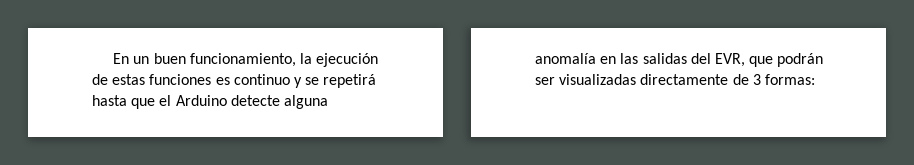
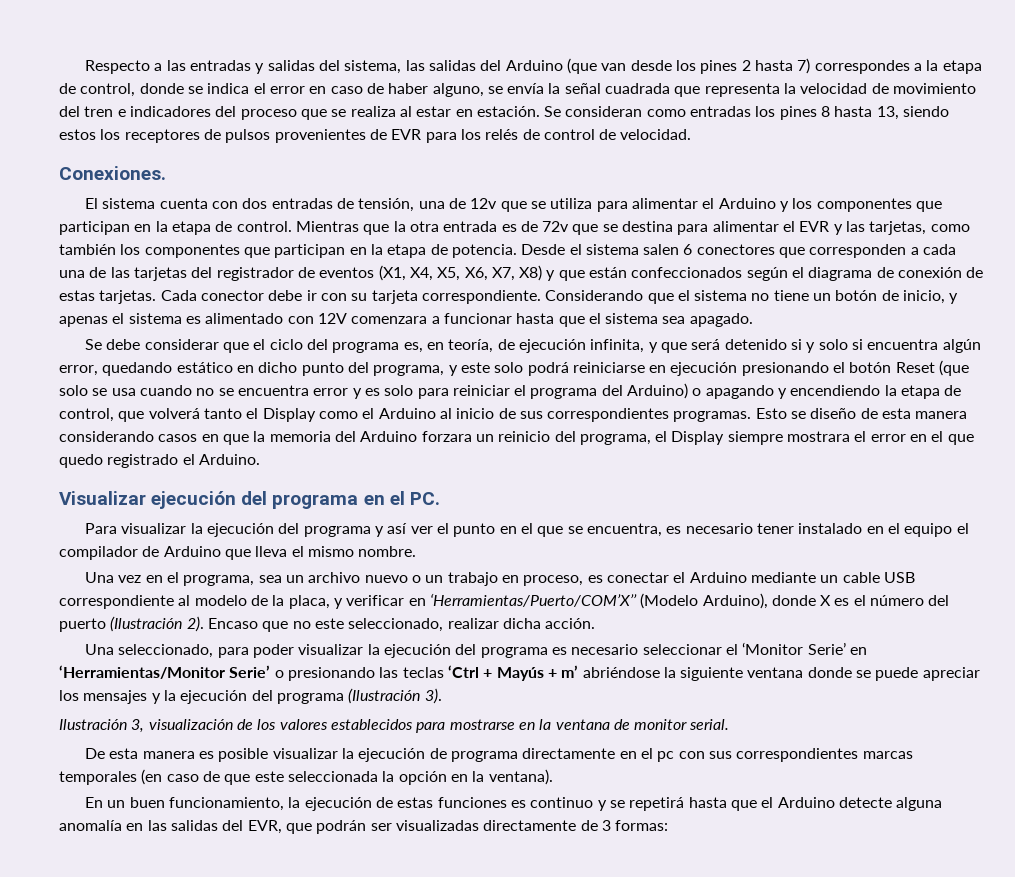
(113, 58) none -> [85,58,982,74] [59,83,977,97] [59,106,950,120] [59,129,692,143] [59,166,166,180] [85,198,942,212] [59,221,970,235] [59,244,957,258] [59,265,984,281] [59,290,959,304] [59,313,753,327] [85,339,981,353] [59,360,970,376] [59,383,962,399] [59,408,968,422] [59,431,974,445] [59,454,260,468] [59,491,440,509] [85,523,969,537] [59,546,417,560] [85,572,915,586] [59,593,950,609] [59,616,596,632] [85,642,867,658] [59,665,980,681] [59,688,442,704] [59,719,730,733] [85,748,913,762] [59,769,553,785] Respecto a las entradas y salidas del sistema, las salidas del Arduino (que van desde los pines 2 hasta 7) correspondes a la etapa de control, donde se indica el error en caso de haber alguno, se envía la señal cuadrada que representa la velocidad de movimiento del tren e indicadores del proceso que se realiza al estar en estación. Se consideran como entradas los pines 8 hasta 13, siendo estos los receptores de pulsos provenientes de EVR para los relés de control de velocidad. // Conexiones. // El sistema cuenta con dos entradas de tensión, una de 12v que se utiliza para alimentar el Arduino y los componentes que participan en la etapa de control. Mientras que la otra entrada es de 72v que se destina para alimentar el EVR y las tarjetas, como también los componentes que participan en la etapa de potencia. Desde el sistema salen 6 conectores que corresponden a cada una de las tarjetas del registrador de eventos (X1, X4, X5, X6, X7, X8) y que están confeccionados según el diagrama de conexión de estas tarjetas. Cada conector debe ir con su tarjeta correspondiente. Considerando que el sistema no tiene un botón de inicio, y apenas el sistema es alimentado con 12V comenzara a funcionar hasta que el sistema sea apagado. // Se debe considerar que el ciclo del programa es, en teoría, de ejecución infinita, y que será detenido si y solo si encuentra algún error, quedando estático en dicho punto del programa, y este solo podrá reiniciarse en ejecución presionando el botón Reset (que solo se usa cuando no se encuentra error y es solo para reiniciar el programa del Arduino) o apagando y encendiendo la etapa de control, que volverá tanto el Display como el Arduino al inicio de sus correspondientes programas. Esto se diseño de esta manera considerando casos en que la memoria del Arduino forzara un reinicio del programa, el Display siempre mostrara el error en el que quedo registrado el Arduino. // Visualizar ejecución del programa en el PC. // Para visualizar la ejecución del programa y así ver el punto en el que se encuentra, es necesario tener instalado en el equipo el compilador de Arduino que lleva el mismo nombre. // Una vez en el programa, sea un archivo nuevo o un trabajo en proceso, es conectar el Arduino mediante un cable USB correspondiente al modelo de la placa, y verificar en ‘Herramientas/Puerto/COM’X’’ (Modelo Arduino), donde X es el número del puerto (Ilustración 2). Encaso que no este seleccionado, realizar dicha acción. // Una seleccionado, para poder visualizar la ejecución del programa es necesario seleccionar el ‘Monitor Serie’ en ‘Herramientas/Monitor Serie’ o presionando las teclas ‘Ctrl + Mayús + m’ abriéndose la siguiente ventana donde se puede apreciar los mensajes y la ejecución del programa (Ilustración 3). // Ilustración 3, visualización de los valores establecidos para mostrarse en la ventana de monitor serial. // De esta manera es posible visualizar la ejecución de programa directamente en el pc con sus correspondientes marcas temporales (en caso de que este seleccionada la opción en la ventana). //

